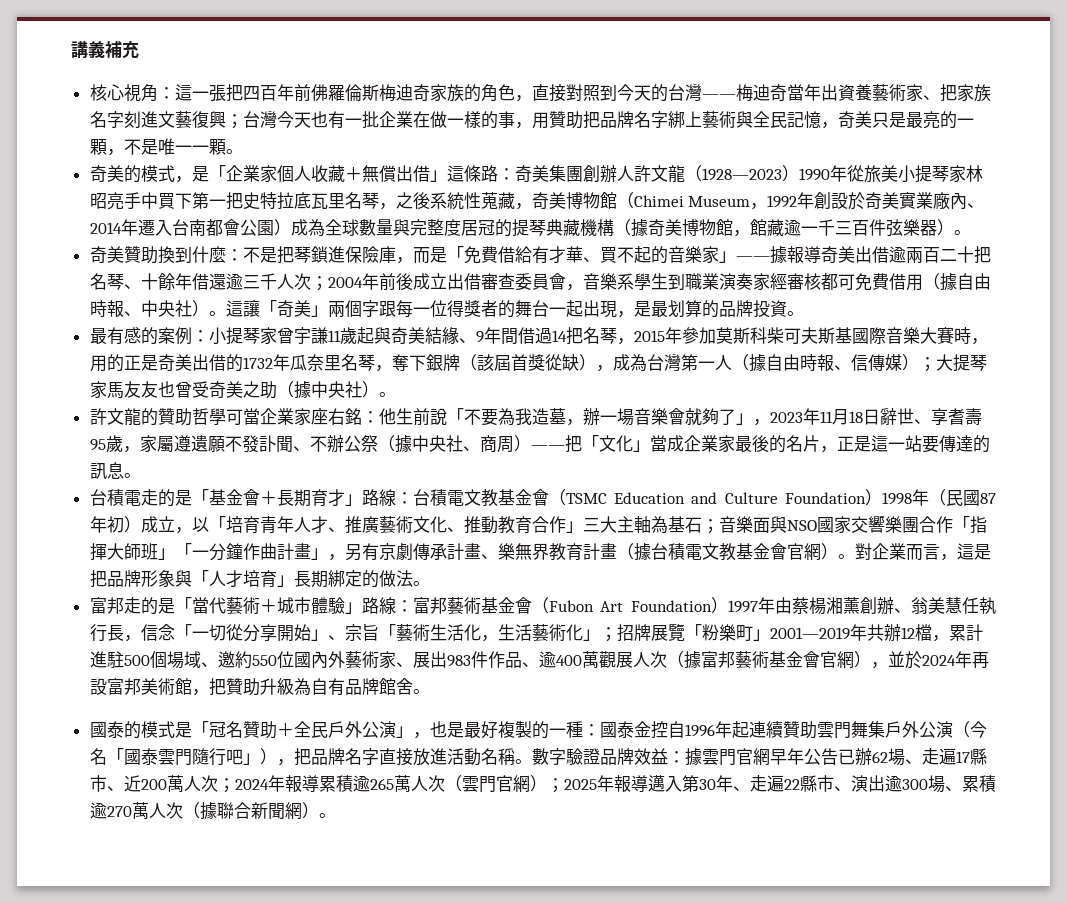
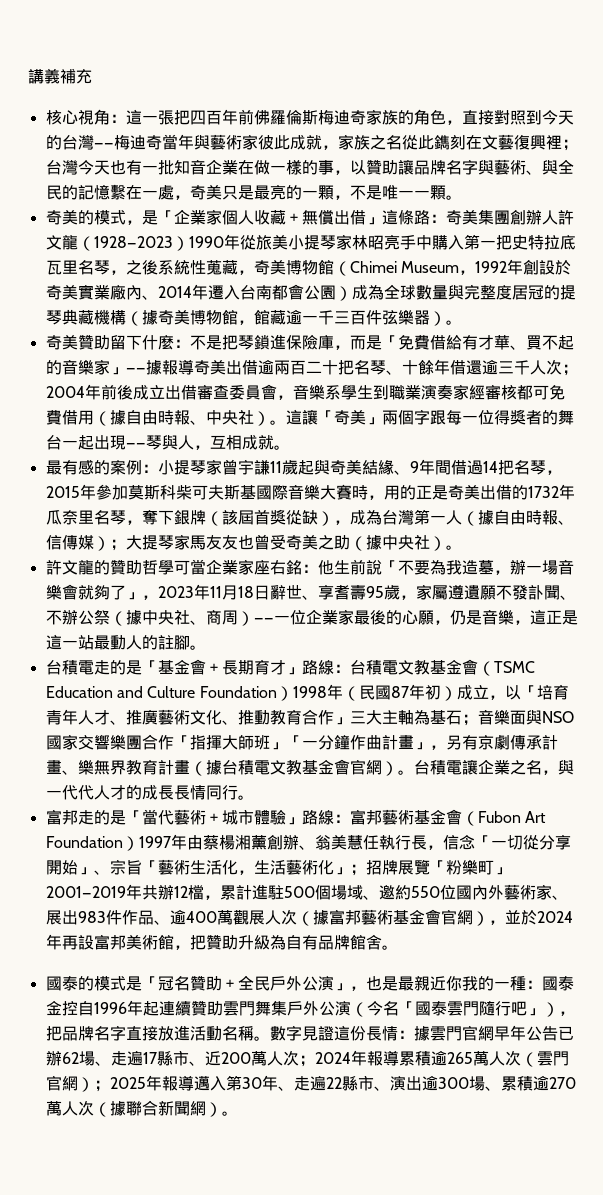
[820,84,991,102] [89,111,158,129] 出資養藝術家、把家族名字刻進 -> [193,134,482,150] 與藝術家彼此成就，家族之名從此鐫刻在
(226, 119) none -> [545,135,562,150] 裡
(379, 120) none -> [173,159,206,175] 知音
[531,111,821,129] 用贊助把品牌名字綁上藝術與全民記憶 -> [349,159,574,175] [45,184,174,200] 以贊助讓品牌名字與藝術、與全民的記憶繫在一處
[157,193,192,209] 買下 -> [431,235,464,250] 購入
[157,246,192,264] 換到 -> [109,335,142,350] 留下
[616,300,787,318] ，是最划算的品牌投資 -> [125,435,274,450] ——琴與人，互相成就
[564,435,990,453] [89,462,124,480] 把「文化」當成企業家最後的名片，正是這一站要傳達的訊息 -> [273,609,578,625] [45,634,190,650] 一位企業家最後的心願，仍是音樂，這正是這一站最動人的註腳
[854,543,991,561] [89,570,413,588] 對企業而言，這是把品牌形象與「人才培育」長期綁定的做法 -> [413,759,574,775] [45,785,238,800] 台積電讓企業之名，與一代代人才的成長長情同行
[480,721,532,739] 好複製 -> [413,975,478,991] 親近你我
[565,748,668,765] 驗證品牌效益 -> [301,1025,398,1041] 見證這份長情

